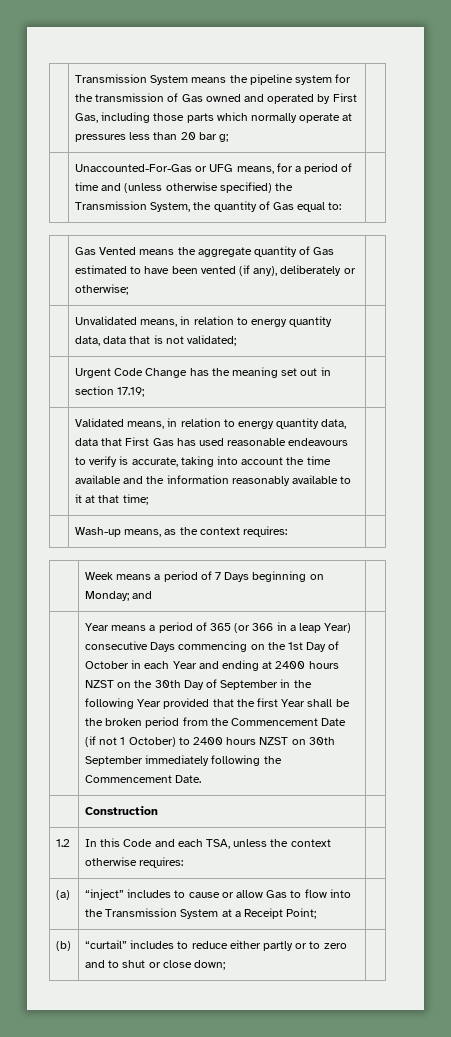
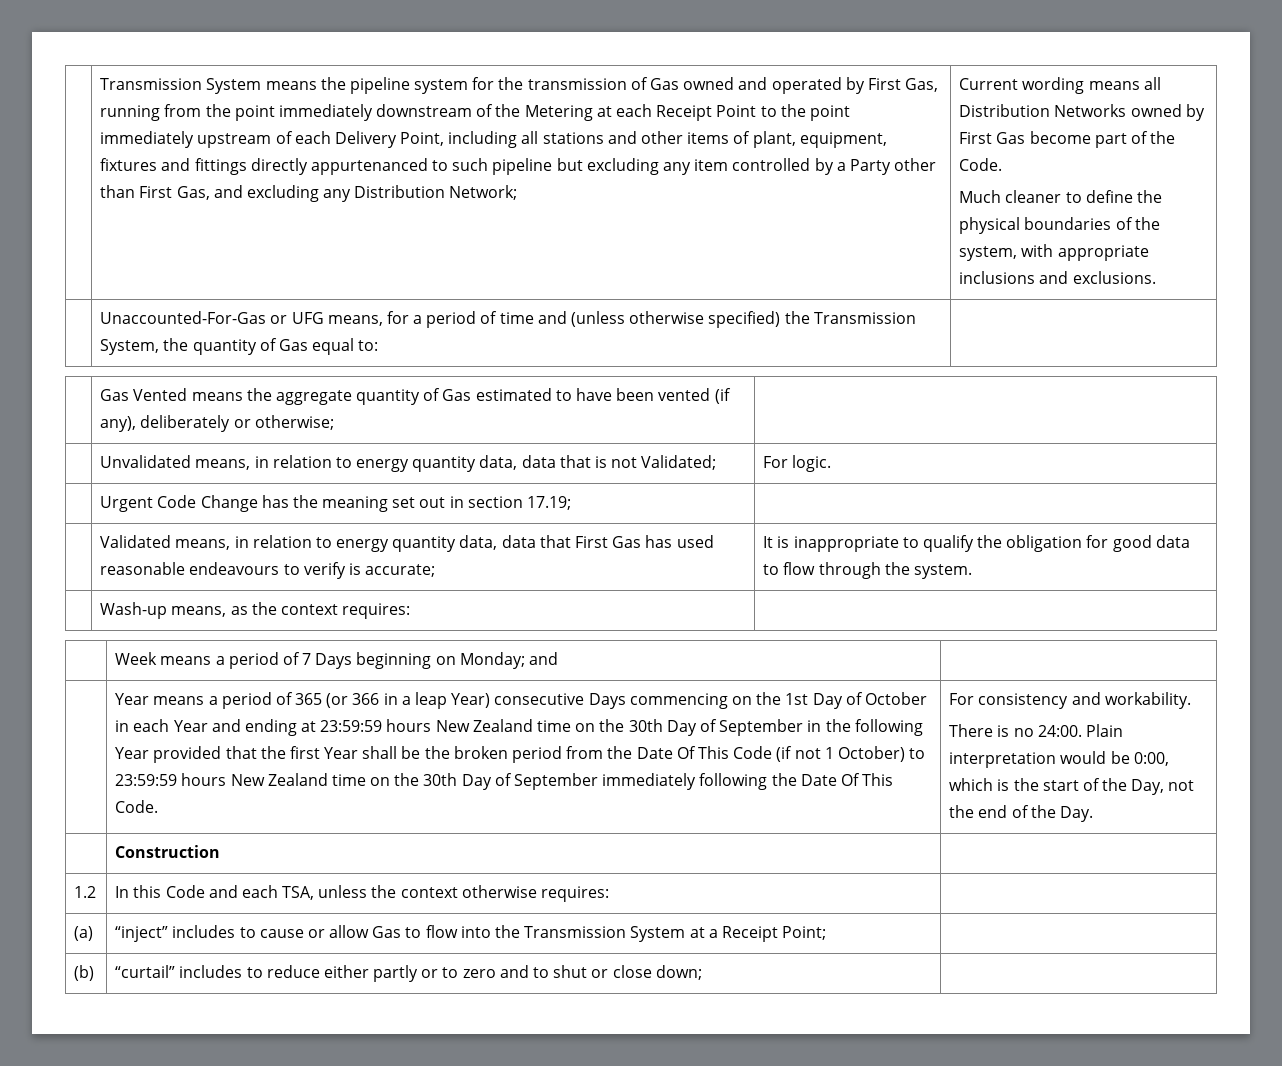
[101,112,353,123] [74,132,228,142] including those parts which normally operate at pressures less than 20 bar g; | -> [100,104,850,121] [100,131,887,148] [100,158,937,175] [100,185,518,202] [959,77,1161,94] [959,104,1205,121] [959,131,1176,148] [959,158,1003,171] [959,190,1162,203] [959,217,1160,234] [959,244,1149,261] [959,271,1156,284] running from the point immediately downstream of the Metering at each Receipt Point to the point immediately upstream of each Delivery Point, including all stations and other items of plant, equipment, fixtures and fittings directly appurtenanced to such pipeline but excluding any item controlled by a Party other than First Gas, and excluding any Distribution Network; | Current wording means all Distribution Networks owned by First Gas become part of the Code. // Much cleaner to define the physical boundaries of the system, with appropriate inclusions and exclusions.
[186,335,236,346] validated; | -> [641,455,717,470] [763,455,832,472] Validated; | For logic.
[131,456,331,467] [74,475,352,486] [74,494,148,505] accurate, taking into account the time available and the information reasonably available to it at that time; | -> [365,564,436,577] [763,535,1190,552] [763,562,972,579] accurate; | It is inappropriate to qualify the obligation for good data to flow through the system.
[275,661,339,669] [84,680,114,688] 2400 hours NZST -> [320,719,572,732] 23:59:59 hours New Zealand time
[230,718,347,726] Commencement Date -> [636,746,773,759] Date Of This Code
[192,737,335,745] [84,755,282,766] [84,775,202,783] 2400 hours NZST on 30th September immediately following the Commencement Date. | -> [115,773,894,790] [115,800,159,813] [949,692,1191,709] [949,724,1123,737] [949,751,1169,768] [949,778,1195,795] [949,805,1093,822] 23:59:59 hours New Zealand time on the 30th Day of September immediately following the Date Of This Code. | For consistency and workability. // There is no 24:00. Plain interpretation would be 0:00, which is the start of the Day, not the end of the Day.

